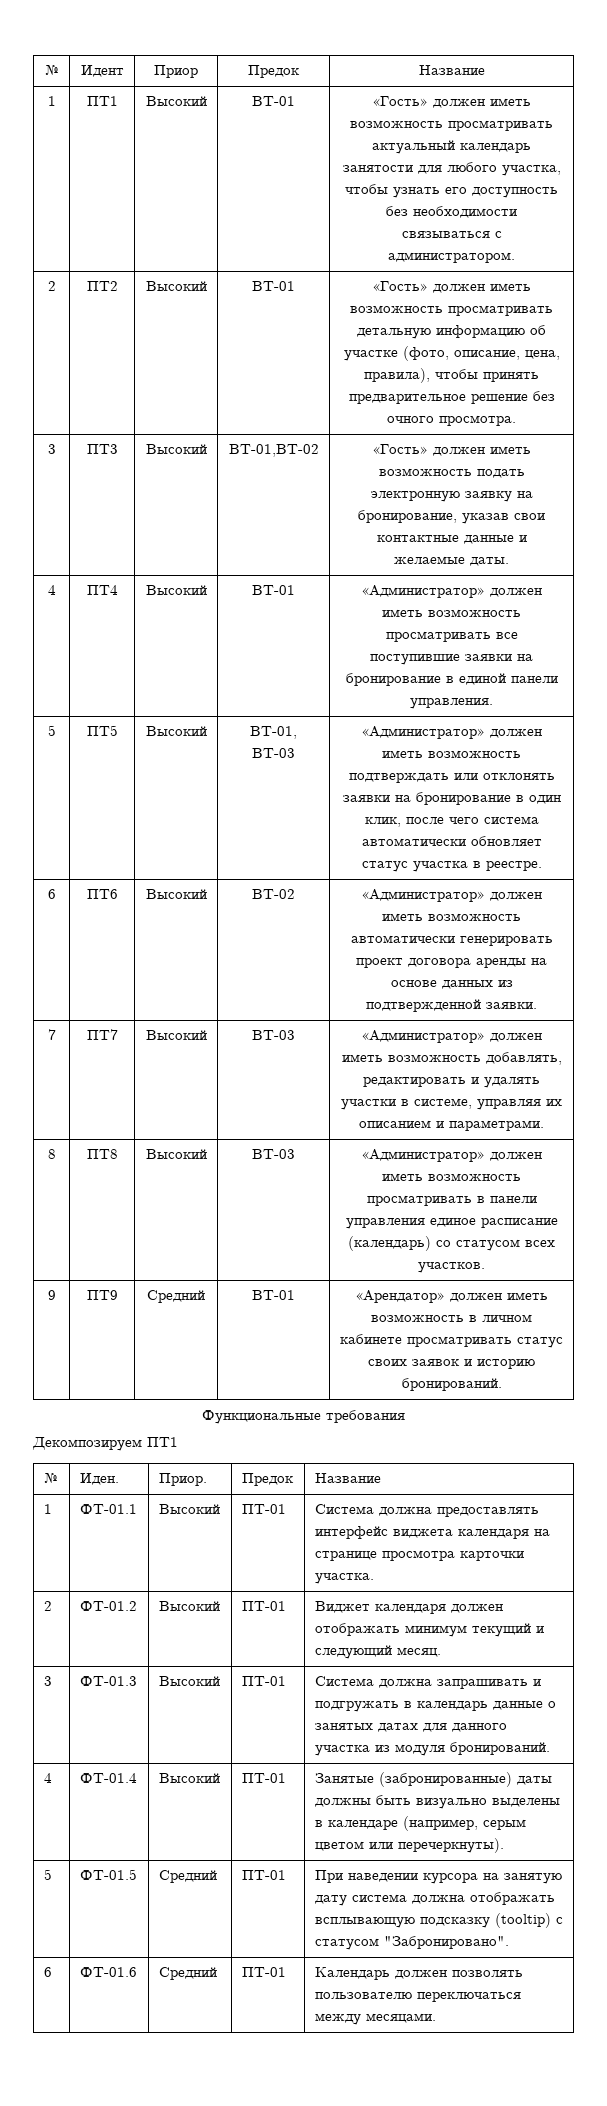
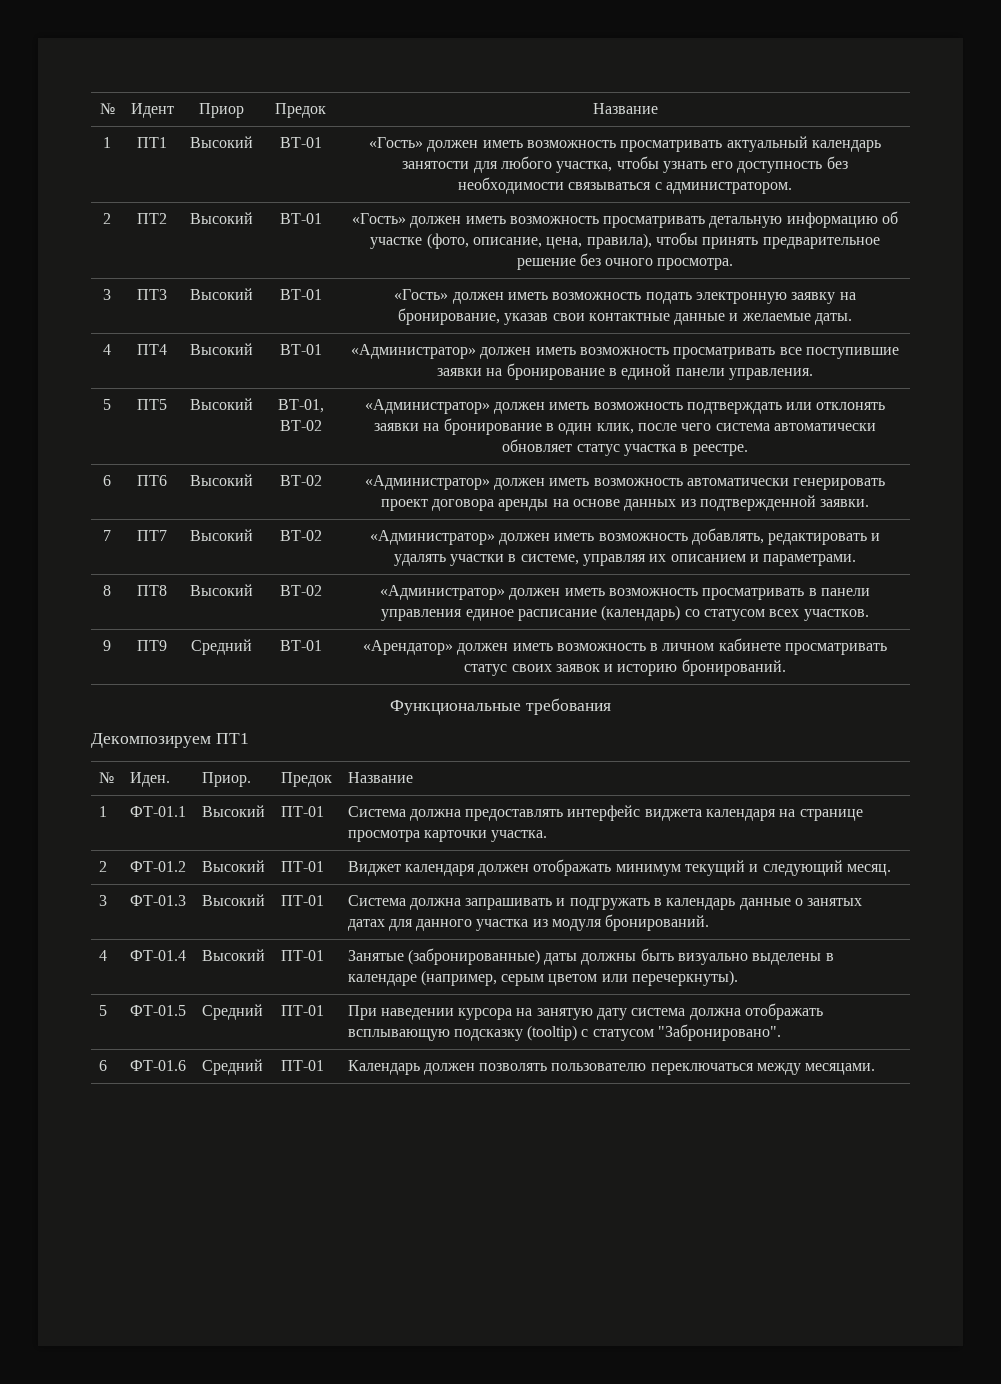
[228,444,319,457] BT-01,BT-02 -> [279,289,322,300] BT-01
[252,748,295,758] BT-03 -> [279,420,322,431] BT-02
[252,1030,295,1040] BT-03 -> [279,530,322,541] BT-02
[252,1149,295,1159] BT-03 -> [279,585,322,596] BT-02

